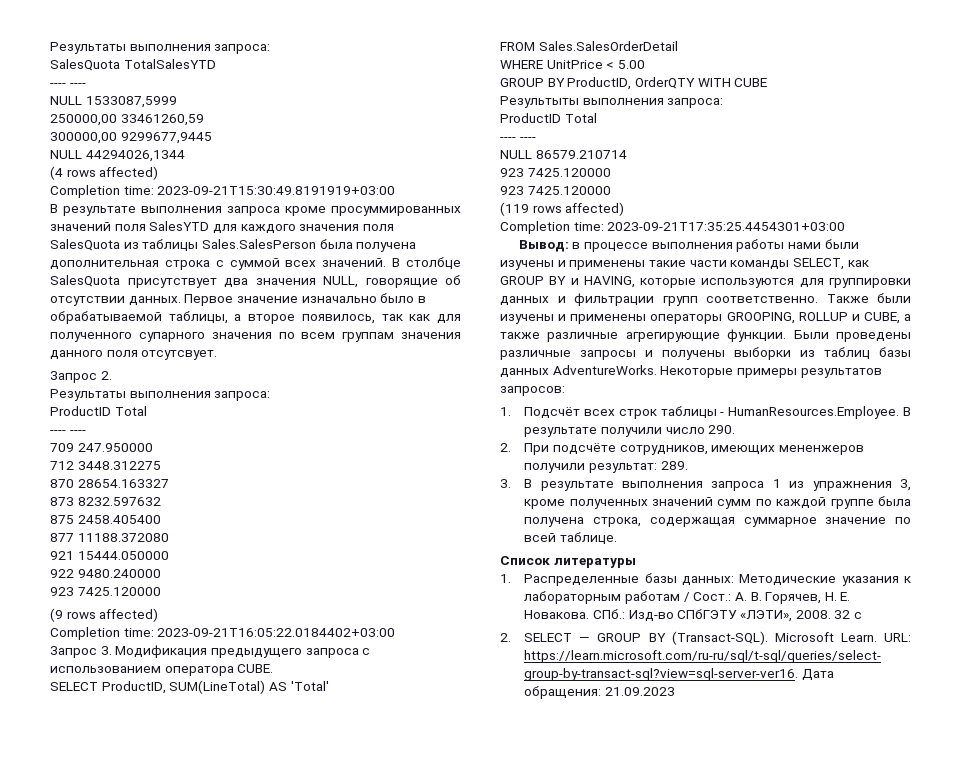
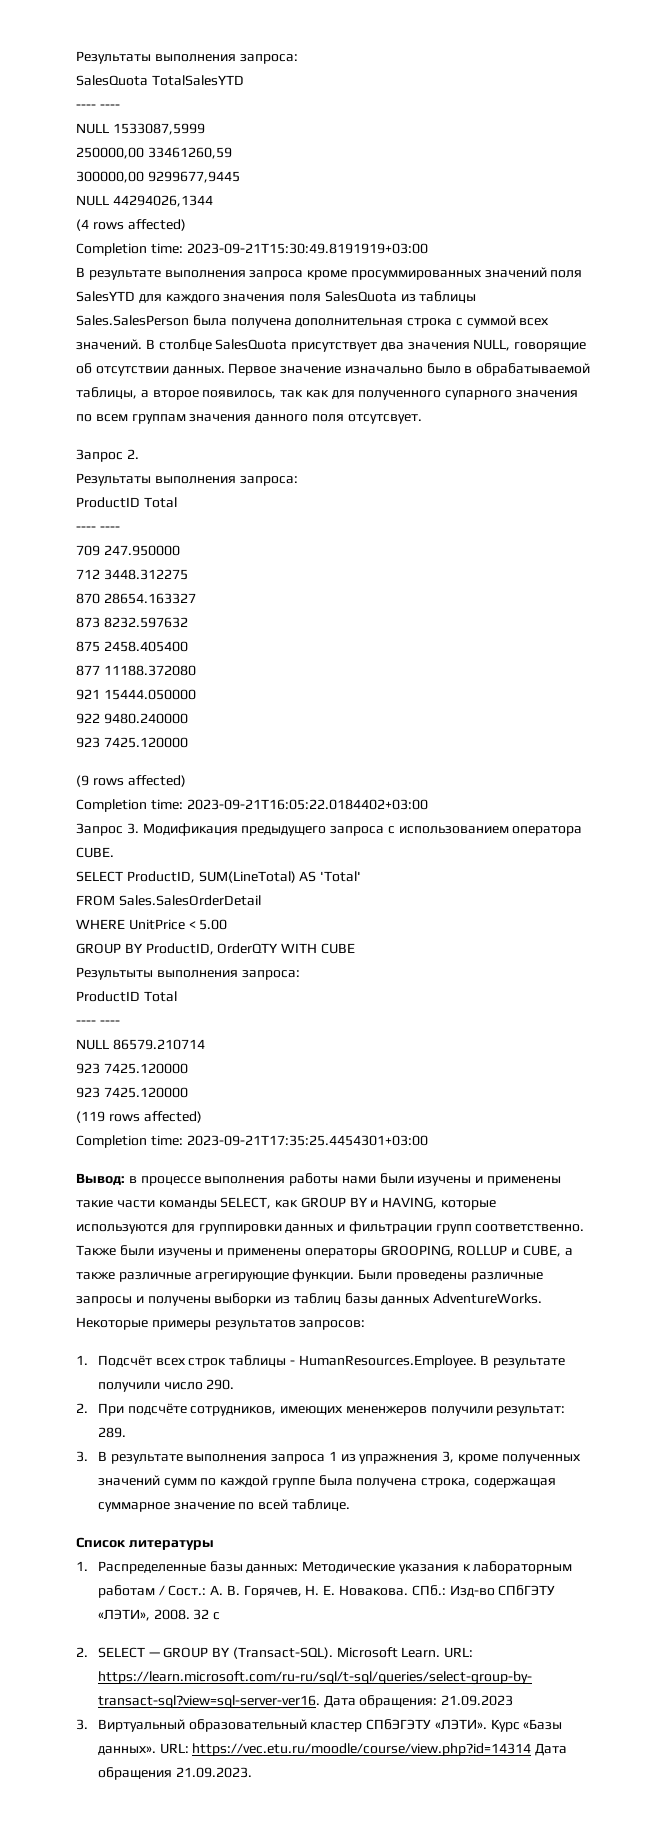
(675, 691) none -> [76,1719,563,1732] [97,1743,568,1756] [97,1767,252,1780] // 3. Виртуальный образовательный кластер СПбЭГЭТУ «ЛЭТИ». Курс «Базы данных». URL: https://vec.etu.ru/moodle/course/view.php?id=14314 Дата обращения 21.09.2023.

